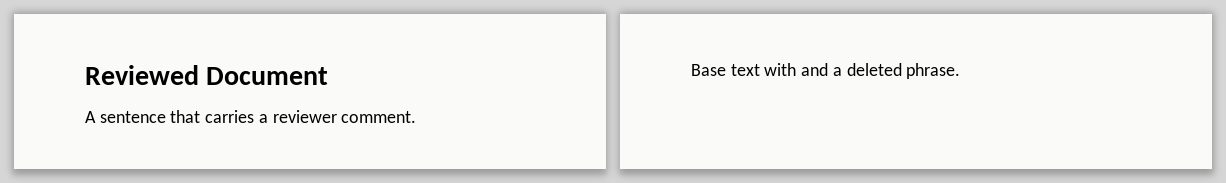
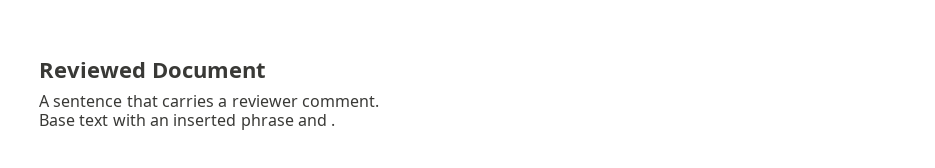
[801,63,961,79] and a deleted phrase. -> [149,114,336,130] an inserted phrase and .

